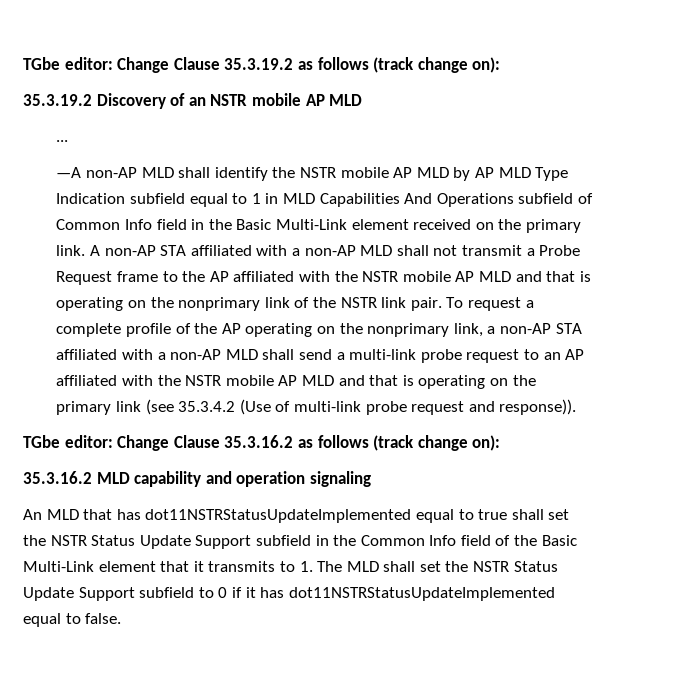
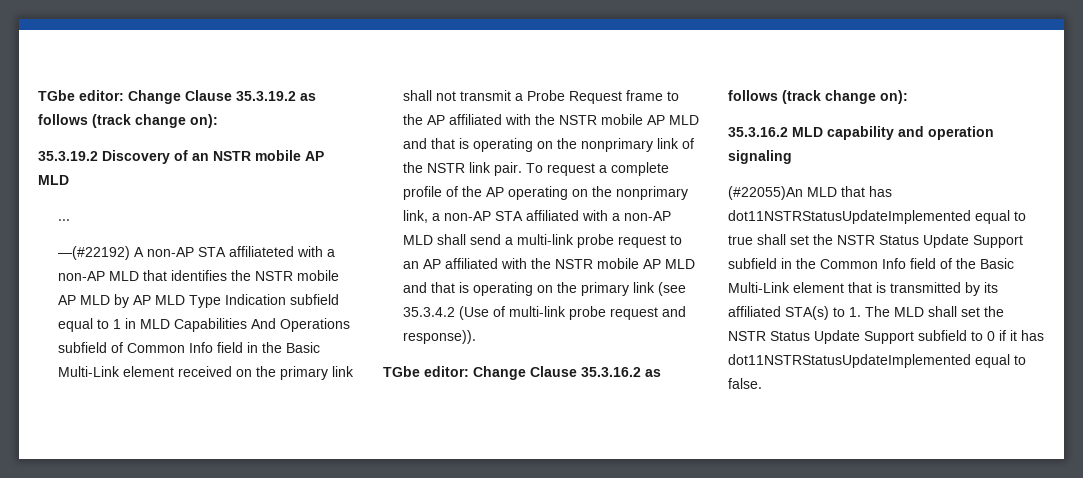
[56,167,268,181] —A non-AP MLD shall identify -> [57,246,335,260] [57,270,227,281] —(#22192) A non-AP STA affiliateted with a non-AP MLD that identifies
[56,245,393,256] link. A non-AP STA affiliated with a non-AP MLD -> [331,366,354,377] link
[23,509,42,520] An -> [728,186,803,200] (#22055)An
[193,561,276,572] it transmits -> [876,282,998,296] [728,306,829,320] is transmitted by its affiliated STA(s)

